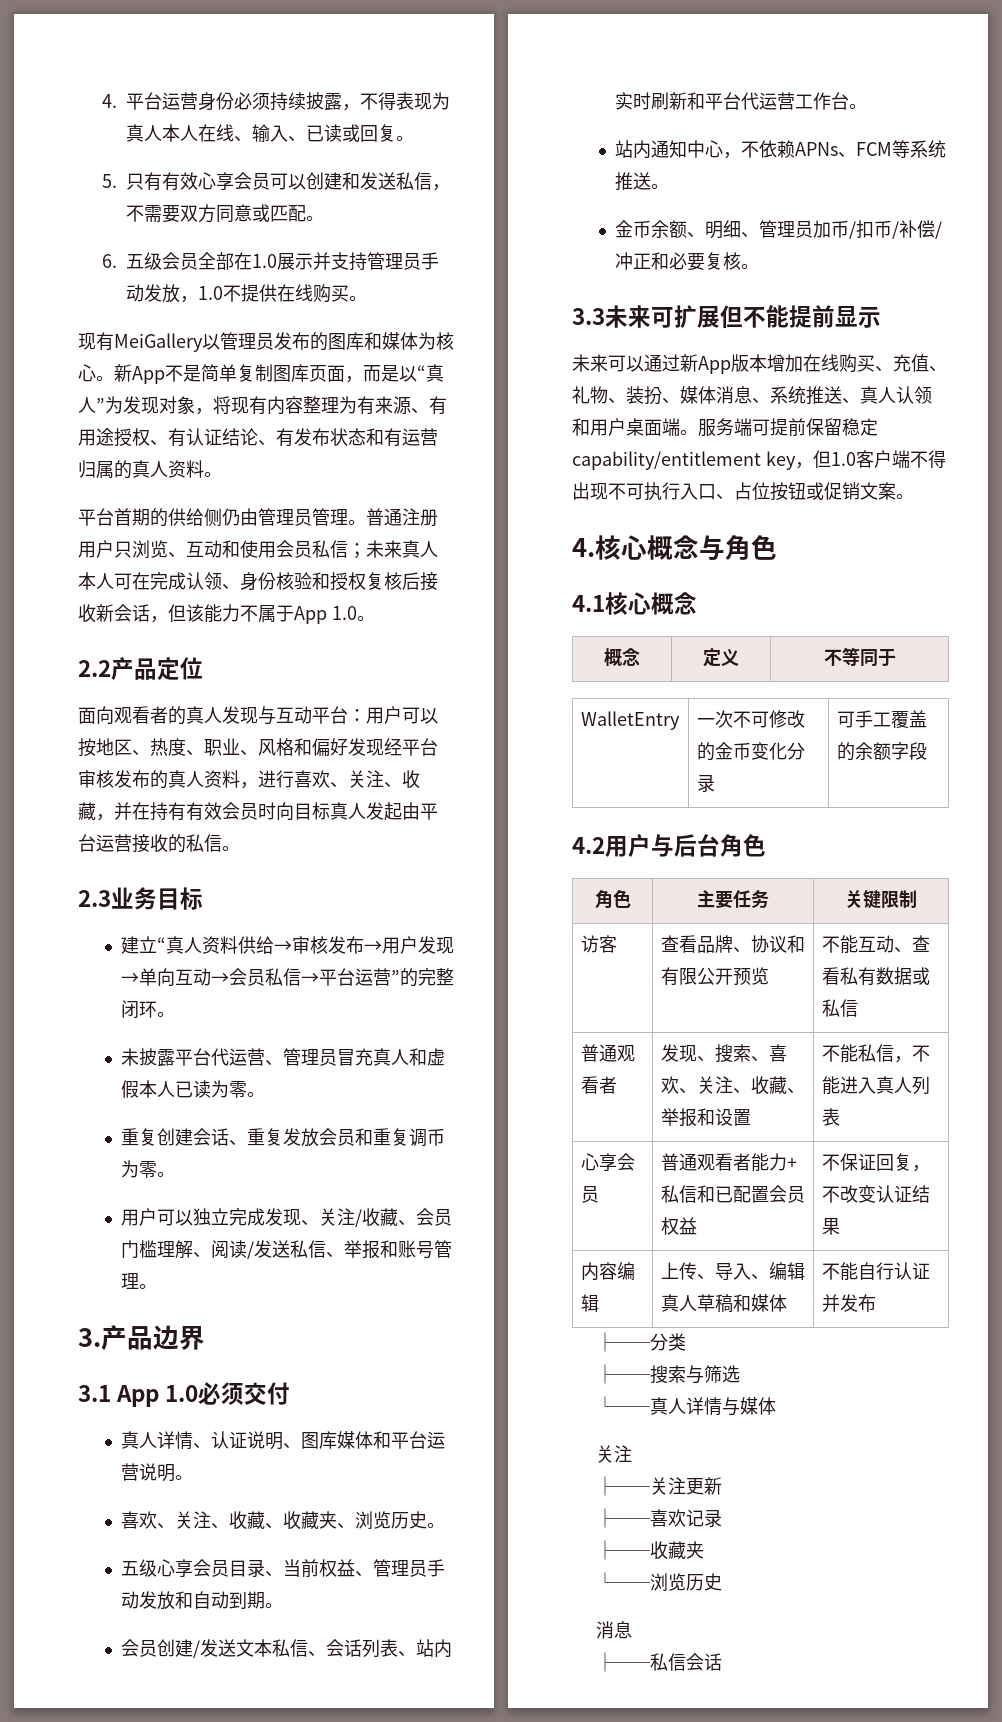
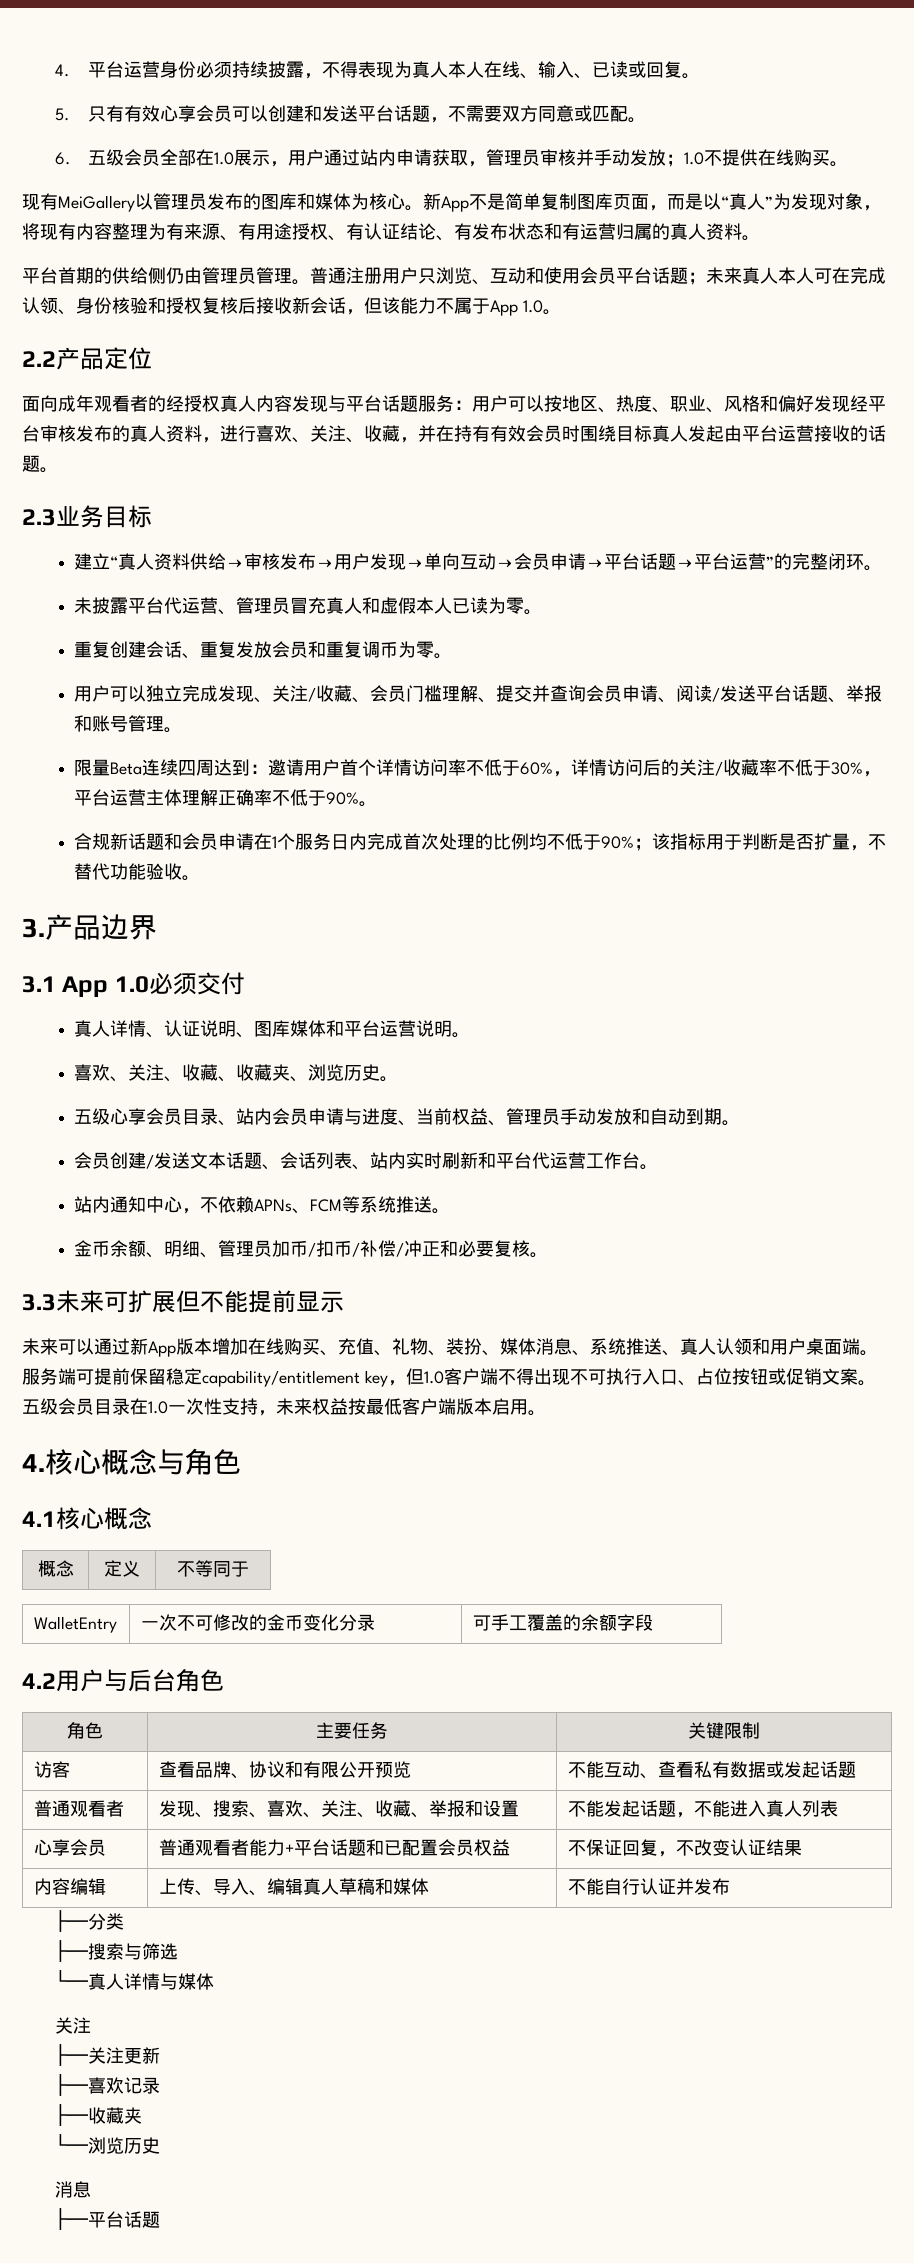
[395,172,432,190] 私信 -> [358,105,431,122] 平台话题
[312,252,439,271] [125,284,198,303] 并支持管理员手动发放， -> [270,149,685,167] ，用户通过站内申请获取，管理员审核并手动发放；
[312,540,348,558] 私信 -> [616,267,688,284] 平台话题
(114, 715) none -> [58,395,94,412] 成年
[186,706,348,725] 真人发现与互动平台 -> [166,395,454,412] 经授权真人内容发现与平台话题服务
[276,802,294,820] 向 -> [580,425,616,442] 围绕
[186,834,222,852] 私信 -> [868,425,886,442] [22,455,40,472] 话题
[265,968,302,986] 私信 -> [550,553,677,570] 申请→平台话题
(212, 1255) none -> [496,685,677,703] 提交并查询会员申请、
[290,1240,327,1258] 私信 -> [756,685,829,702] 平台话题
(158, 1286) none -> [74,759,882,777] [74,789,378,807] [74,833,887,851] [74,863,201,881] // 限量Beta连续四周达到：邀请用户首个详情访问率不低于60%，详情访问后的关注/收藏率不低于30%，平台运营主体理解正确率不低于90%。 // 合规新话题和会员申请在1个服务日内完成首次处理的比例均不低于90%；该指标用于判断是否扩量，不替代功能验收。
(284, 1574) none -> [236,1108,417,1126] 站内会员申请与进度、
[272,1639,309,1657] 私信 -> [226,1152,263,1169] 话题
(914, 496) none -> [22,1398,546,1416] 五级会员目录在1.0一次性支持，未来权益按最低客户端版本启用。
[821,999,858,1017] 私信 -> [783,1761,856,1778] 发起话题
[857,1044,894,1062] 私信 -> [603,1800,676,1817] 发起话题
[660,1185,697,1203] 私信 -> [293,1839,366,1856] 平台话题
[649,1653,722,1671] 私信会话 -> [88,2211,161,2228] 平台话题

